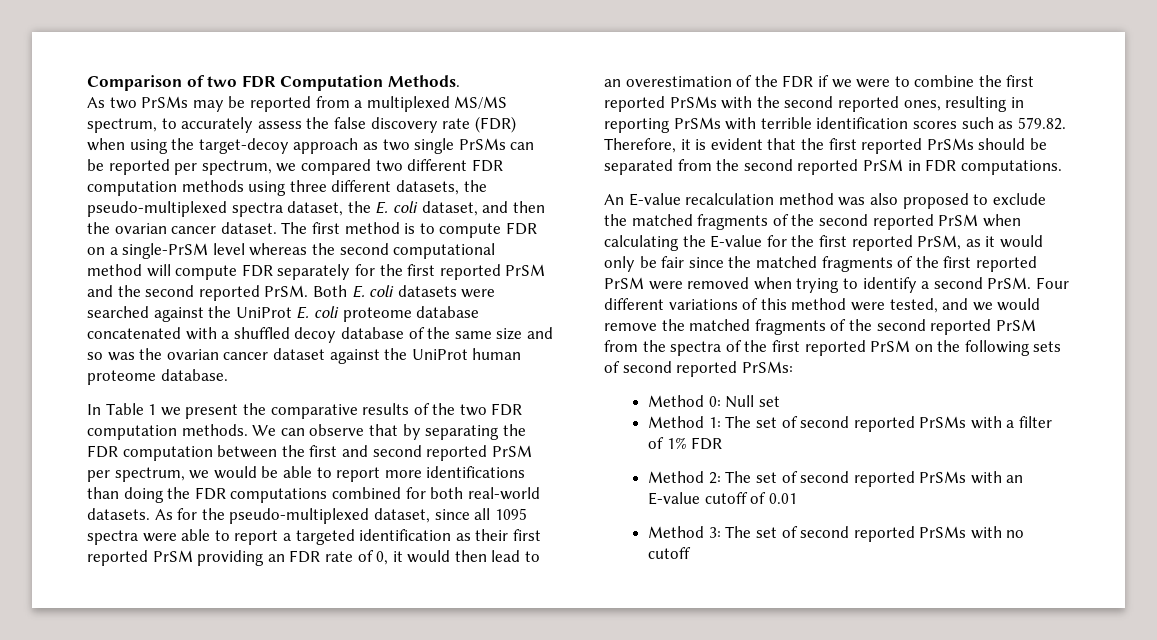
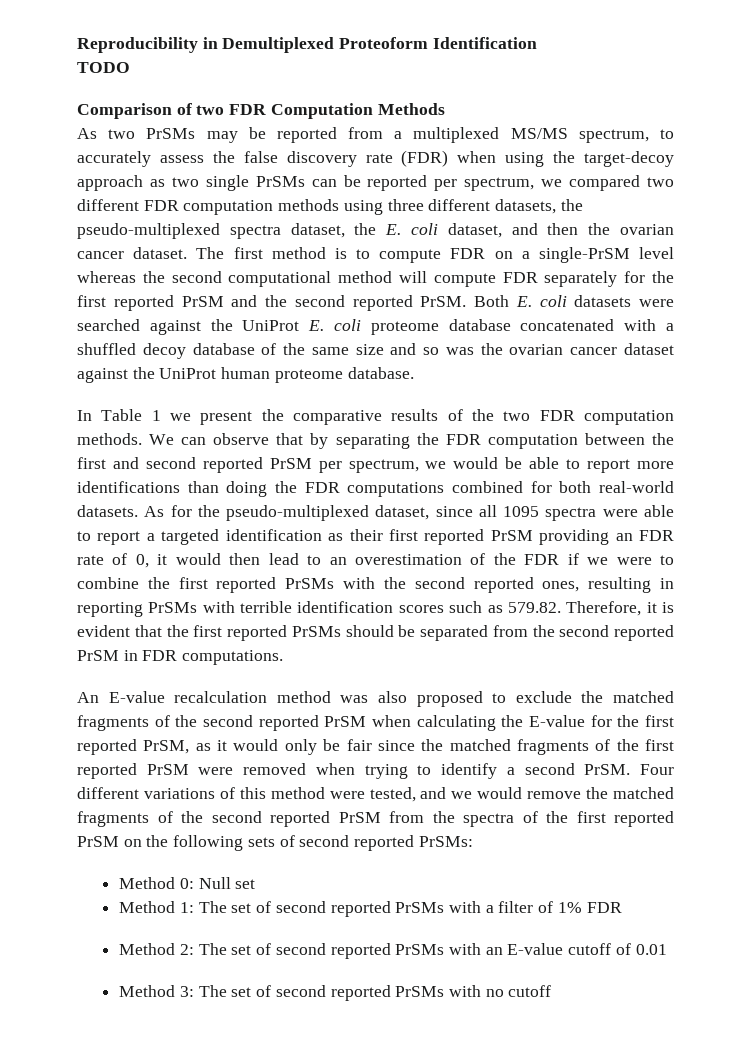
(87, 83) none -> [77,37,537,53] [77,62,130,73] Reproducibility in Demultiplexed Proteoform Identification // TODO //
[387,75,460,87] Methods. -> [377,103,445,115] Methods

